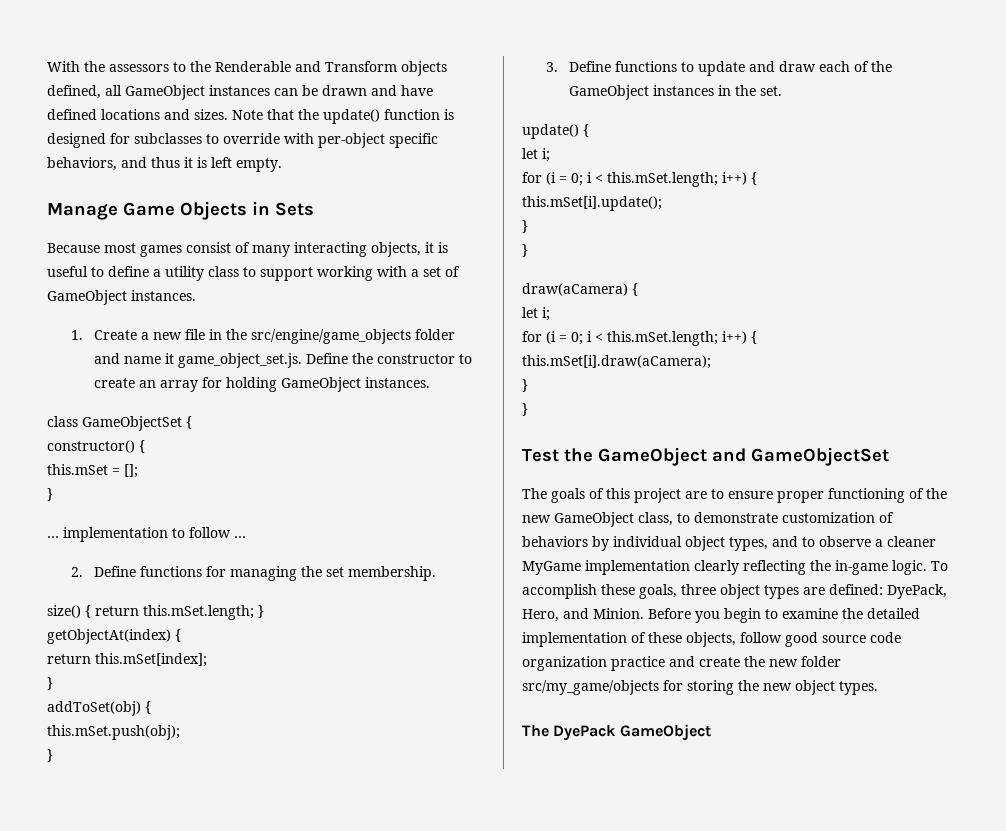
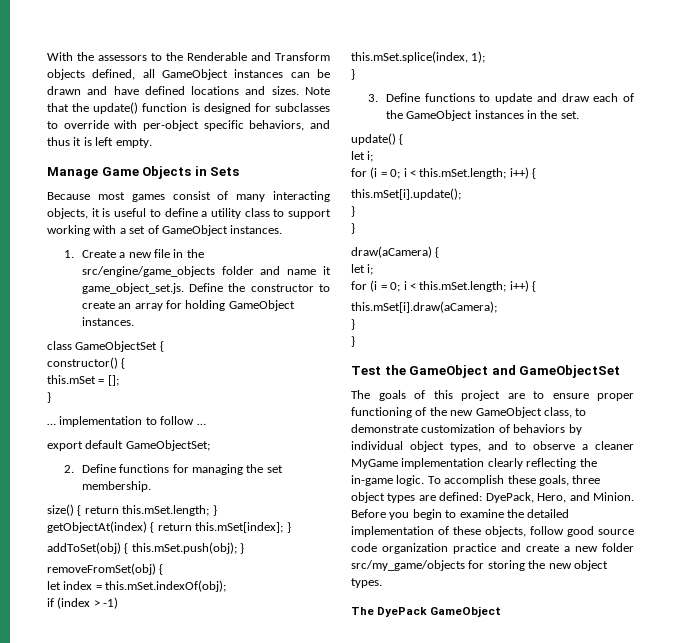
(246, 537) none -> [47,440,210,451] // export default GameObjectSet;
(181, 635) // -> (155, 527) none
(207, 660) // -> (284, 527) none
[47,725,180,740] // this.mSet.push(obj); -> [131,542,245,554] [47,563,164,575] [47,580,227,592] [47,597,119,609] [351,51,486,63] this.mSet.push(obj); } // removeFromSet(obj) { // let index = this.mSet.indexOf(obj); // if (index > -1) // this.mSet.splice(index, 1);
[744,656,765,667] the -> [564,546,570,552] a

